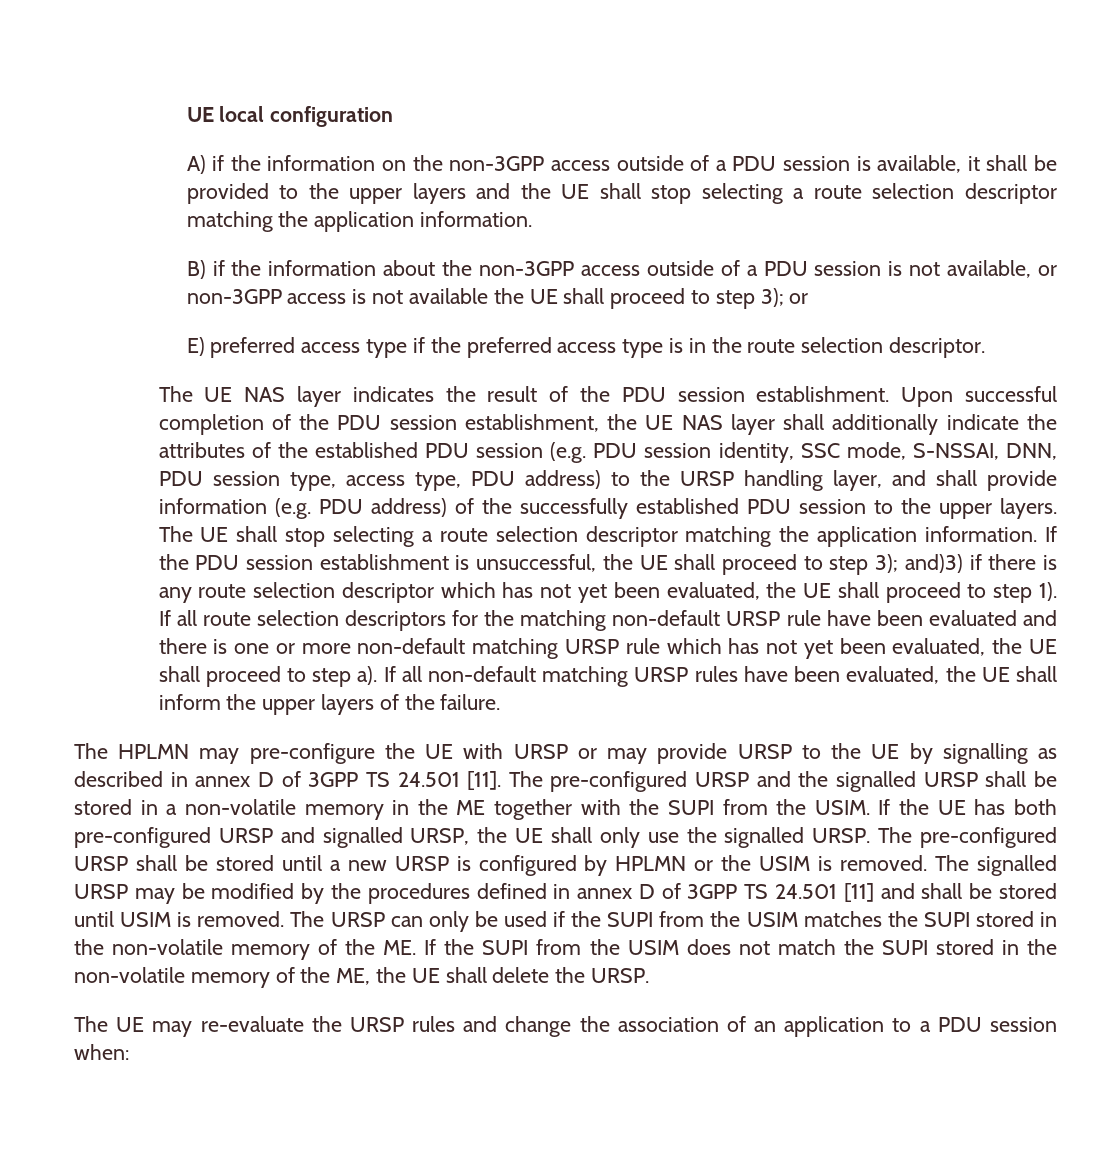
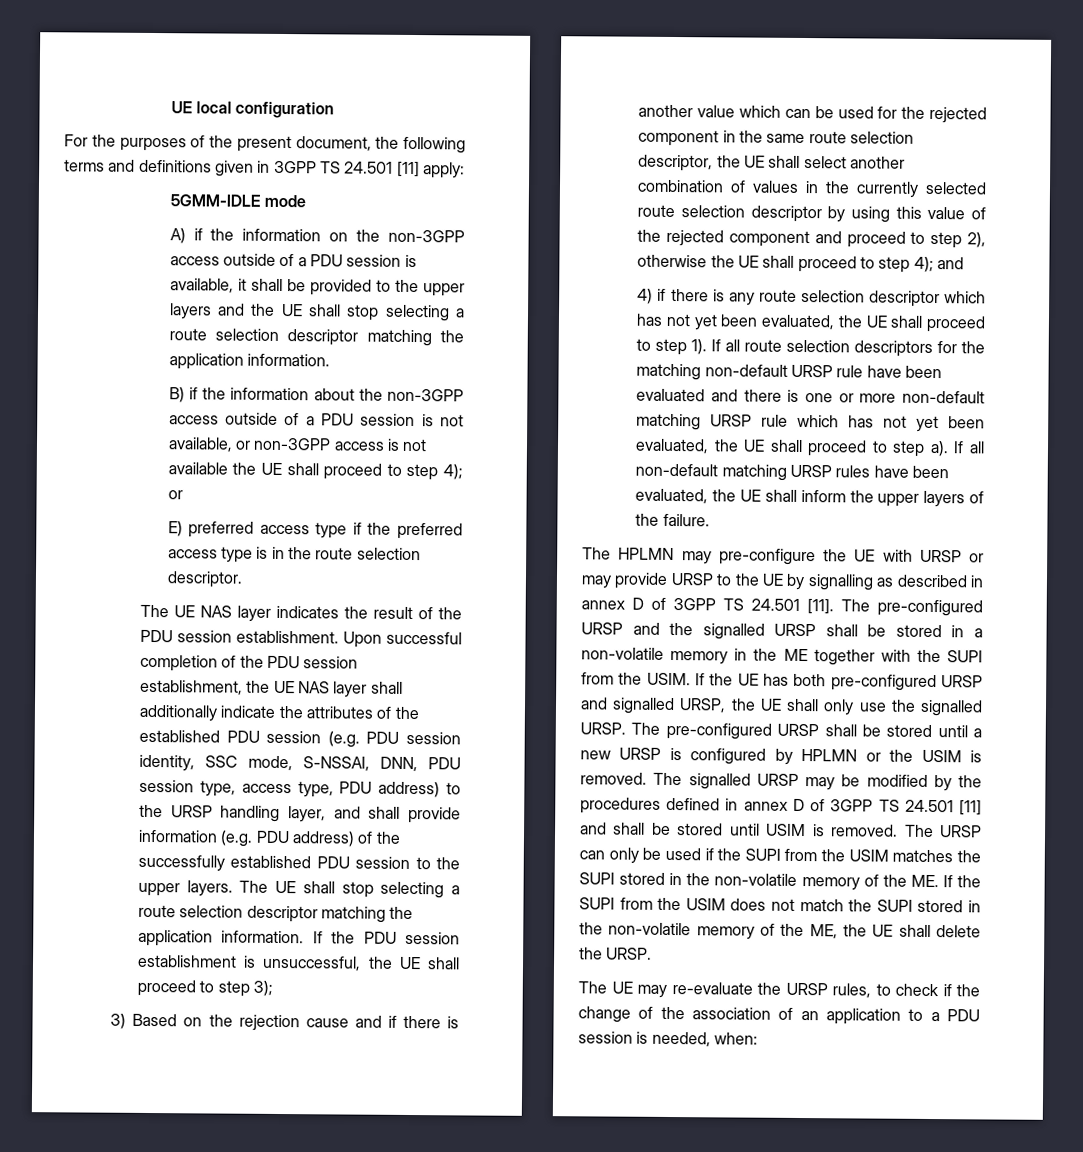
(394, 116) none -> [64,134,466,154] [64,159,465,179] [169,194,306,208] // For the purposes of the present document, the following terms and definitions given in 3GPP TS 24.501 [11] apply: // 5GMM-IDLE mode
[760,288,784,307] 3); -> [443,464,463,480] 4);
[904,554,963,573] and)3) -> [110,1013,459,1032] [638,104,987,124] [638,129,914,147] [638,154,905,172] [637,179,988,198] [637,204,986,223] [637,229,986,249] [637,254,964,273] [637,288,654,304] // 3) Based on the rejection cause and if there is another value which can be used for the rejected component in the same route selection descriptor, the UE shall select another combination of values in the currently selected route selection descriptor by using this value of the rejected component and proceed to step 2), otherwise the UE shall proceed to step 4); and // 4)
[412,1016,572,1037] rules and change -> [832,983,980,998] [578,1006,654,1023] rules, to check if the change of
(1057, 1024) none -> [636,1031,711,1047] is needed,

